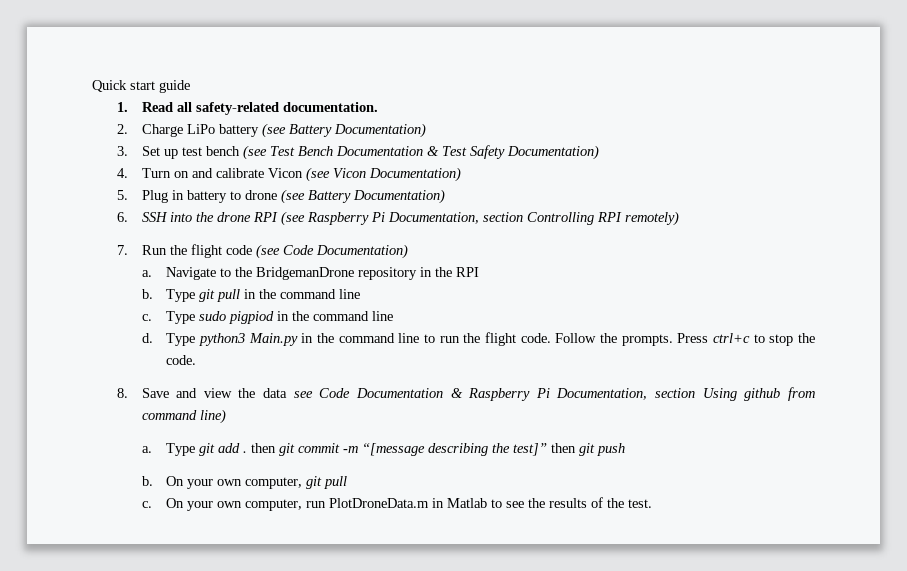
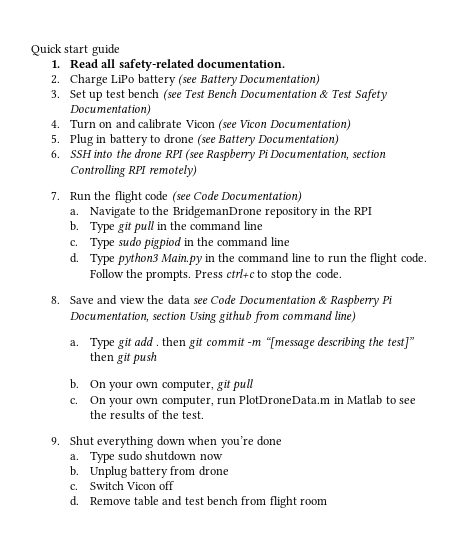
(653, 503) none -> [50,436,282,448] [70,451,223,463] [70,466,229,478] [70,481,175,490] [70,496,328,508] // 9. Shut everything down when you’re done // a. Type sudo shutdown now // b. Unplug battery from drone // c. Switch Vicon off // d. Remove table and test bench from flight room

